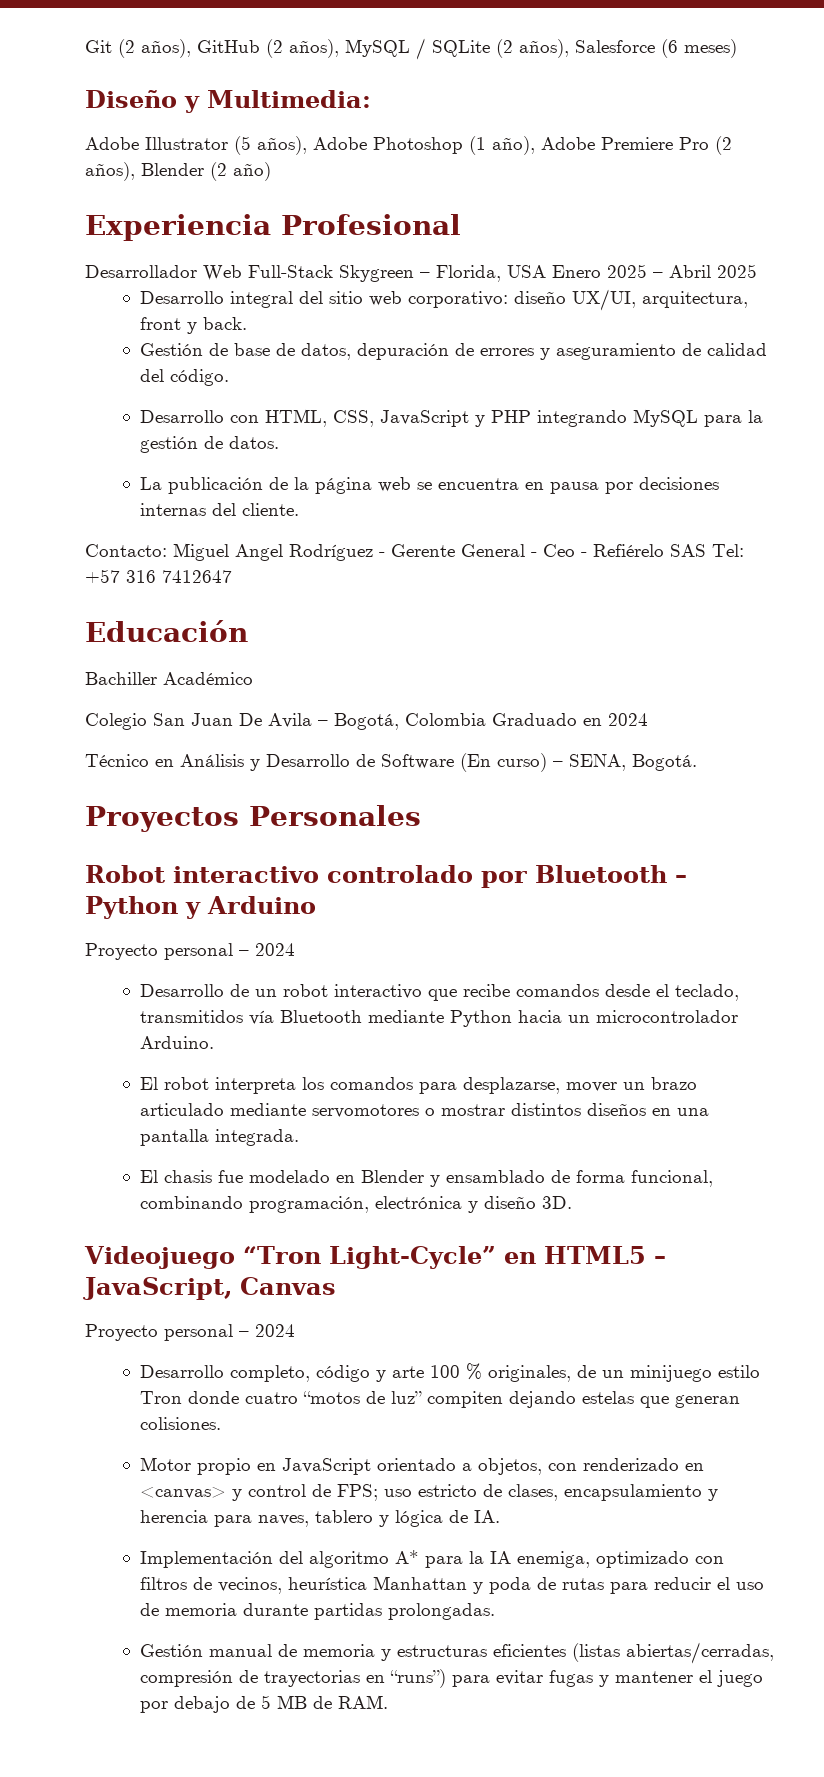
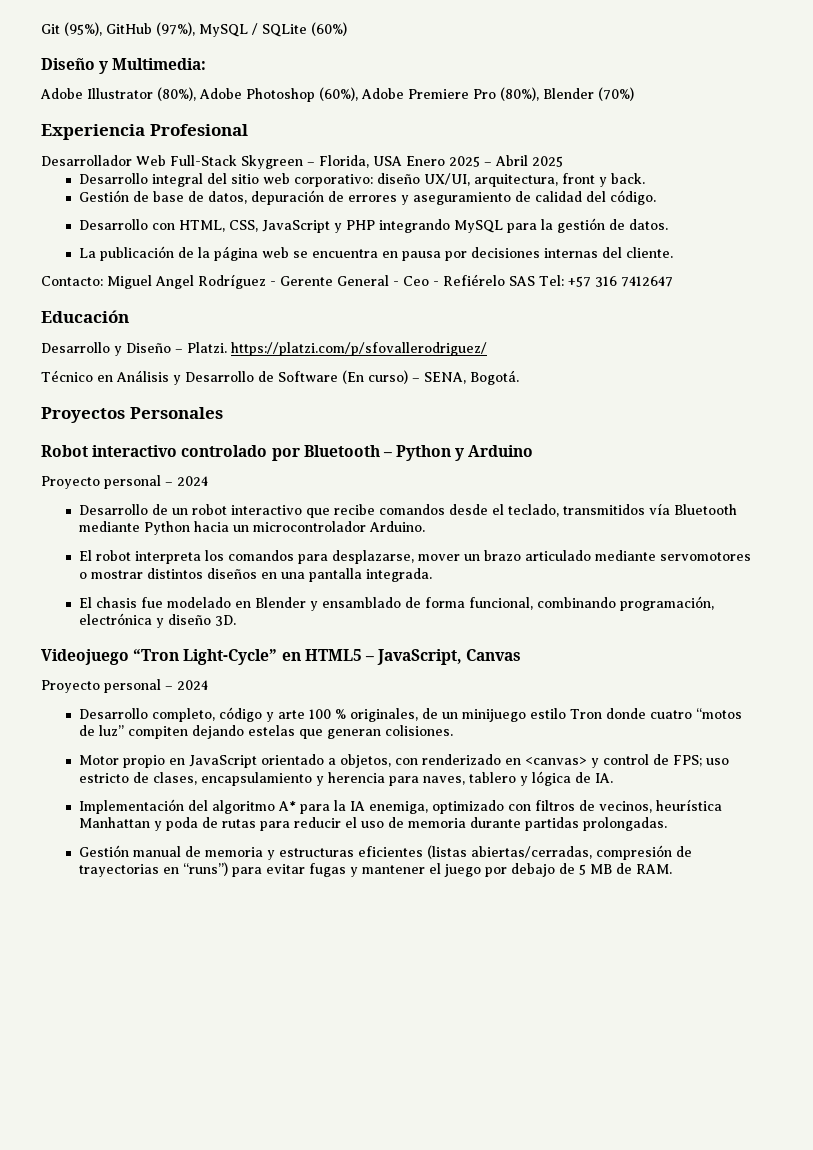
[118,38,737,60] (2 años), GitHub (2 años), MySQL / SQLite (2 años), Salesforce (6 meses) -> [64,22,347,37] (95%), GitHub (97%), MySQL / SQLite (60%)
[234,136,732,155] [85,162,271,181] (5 años), Adobe Photoshop (1 año), Adobe Premiere Pro (2 años), Blender (2 año) -> [157,87,634,102] (80%), Adobe Photoshop (60%), Adobe Premiere Pro (80%), Blender (70%)
[85,672,253,685] [85,713,648,730] Bachiller Académico // Colegio San Juan De Avila – Bogotá, Colombia Graduado en 2024 -> [41,342,487,356] Desarrollo y Diseño – Platzi. https://platzi.com/p/sfovallerodriguez/

